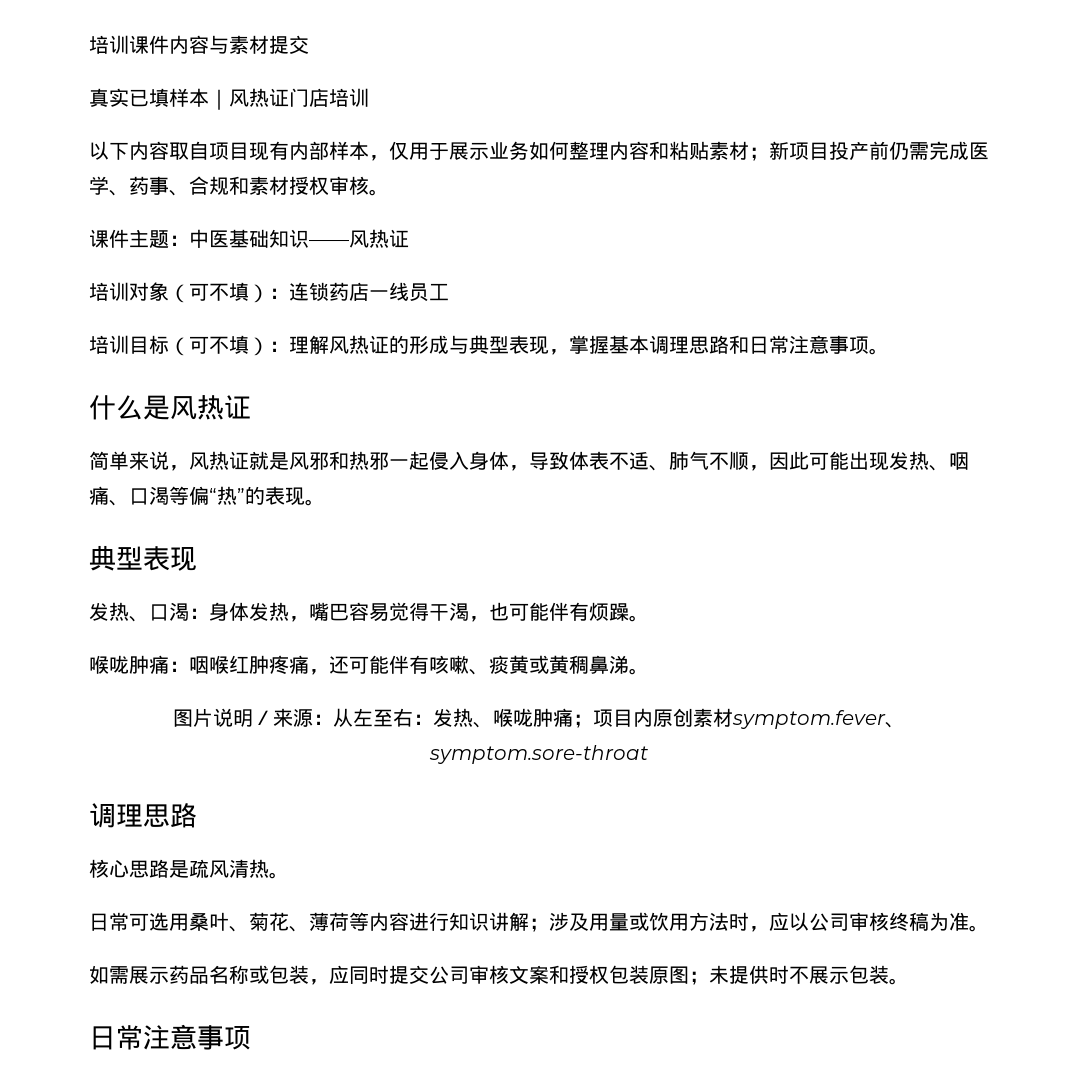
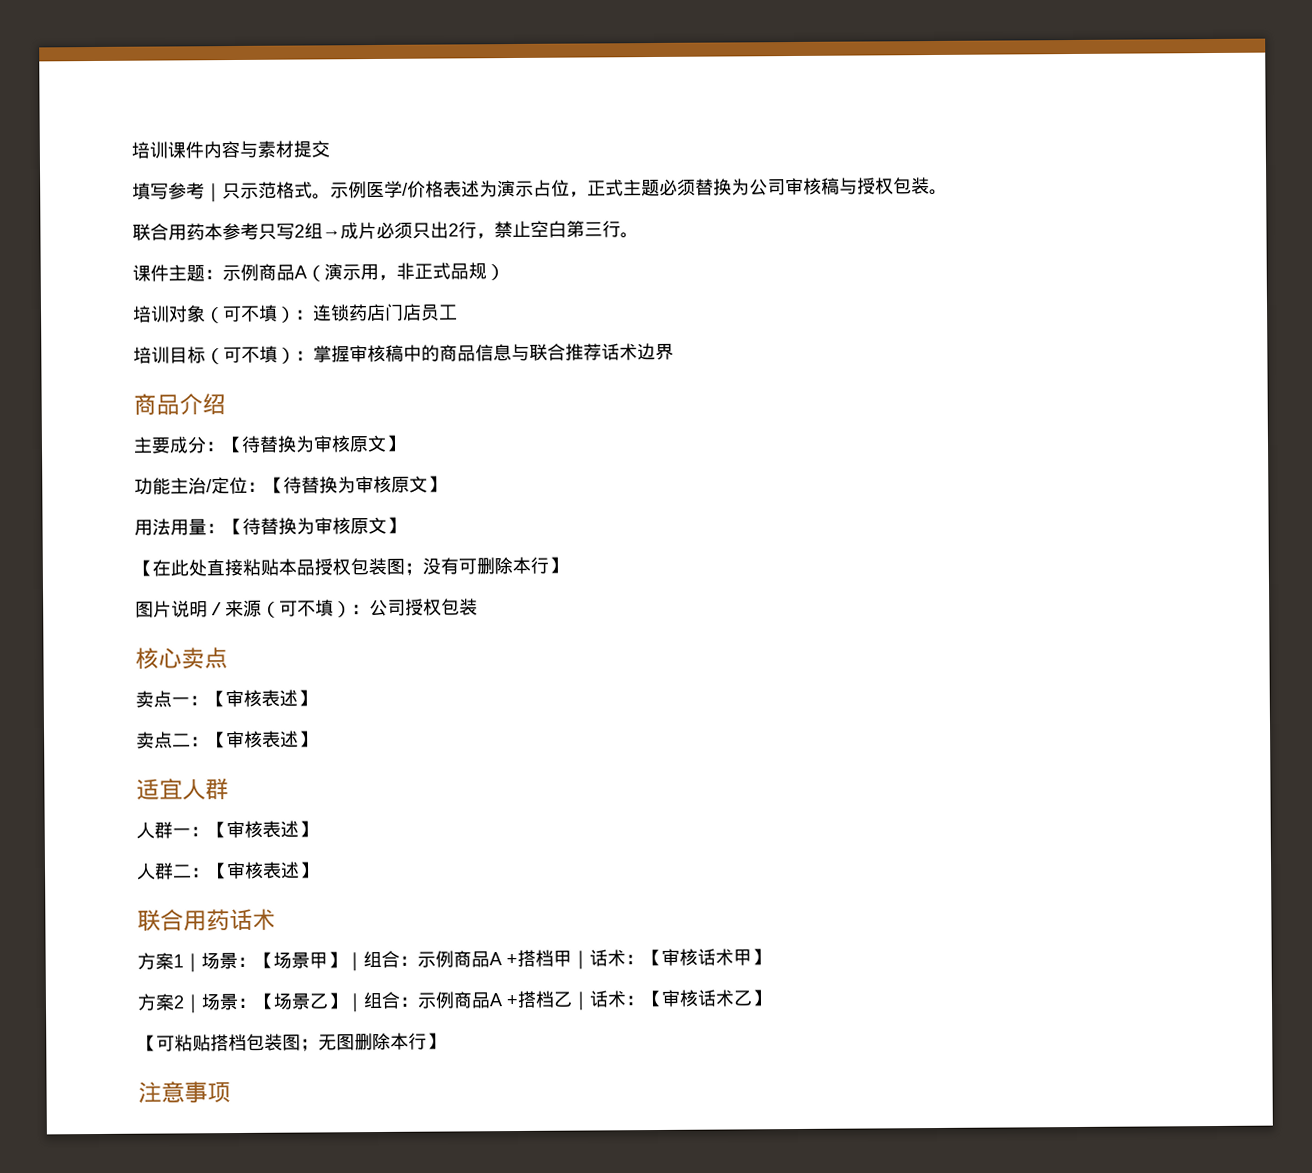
[89,88,369,110] [89,141,989,161] [89,176,389,196] [89,229,409,248] 真实已填样本｜风热证门店培训 // 以下内容取自项目现有内部样本，仅用于展示业务如何整理内容和粘贴素材；新项目投产前仍需完成医学、药事、合规和素材授权审核。 // 课件主题：中医基础知识——风热证 -> [132,177,948,203] [132,220,639,241] [132,262,505,282] 填写参考｜只示范格式。示例医学/价格表述为演示占位，正式主题必须替换为公司审核稿与授权包装。 // 联合用药本参考只写2组→成片必须只出2行，禁止空白第三行。 // 课件主题：示例商品A（演示用，非正式品规）
[369,282,409,301] 一线 -> [384,303,422,321] 门店
[289,335,889,355] [89,395,251,420] [89,451,969,471] [89,486,325,506] [89,545,197,571] [89,602,649,622] [89,655,649,675] [173,708,905,729] [429,745,648,764] [89,803,197,828] [89,859,289,879] [89,912,989,932] [89,965,909,985] [89,1025,143,1050] 理解风热证的形成与典型表现，掌握基本调理思路和日常注意事项。 // 什么是风热证 // 简单来说，风热证就是风邪和热邪一起侵入身体，导致体表不适、肺气不顺，因此可能出现发热、咽痛、口渴等偏“热”的表现。 // 典型表现 // 发热、口渴：身体发热，嘴巴容易觉得干渴，也可能伴有烦躁。 // 喉咙肿痛：咽喉红肿疼痛，还可能伴有咳嗽、痰黄或黄稠鼻涕。 // 图片说明／来源：从左至右：发热、喉咙肿痛；项目内原创素材symptom.fever、symptom.sore-throat // 调理思路 // 核心思路是疏风清热。 // 日常可选用桑叶、菊花、薄荷等内容进行知识讲解；涉及用量或饮用方法时，应以公司审核终稿为准。 // 如需展示药品名称或包装，应同时提交公司审核文案和授权包装原图；未提供时不展示包装。 // 日常 -> [313,342,674,363] [133,393,226,416] [133,434,405,454] [134,475,446,495] [134,516,405,536] [134,556,567,577] [135,598,478,618] [135,647,228,670] [135,689,316,708] [136,730,317,749] [136,778,229,801] [136,820,317,839] [136,861,318,880] [137,908,276,932] [137,948,770,973] [137,989,771,1014] [138,1032,445,1052] 掌握审核稿中的商品信息与联合推荐话术边界 // 商品介绍 // 主要成分：【待替换为审核原文】 // 功能主治/定位：【待替换为审核原文】 // 用法用量：【待替换为审核原文】 // 【在此处直接粘贴本品授权包装图；没有可删除本行】 // 图片说明／来源（可不填）：公司授权包装 // 核心卖点 // 卖点一：【审核表述】 // 卖点二：【审核表述】 // 适宜人群 // 人群一：【审核表述】 // 人群二：【审核表述】 // 联合用药话术 // 方案1｜场景：【场景甲】｜组合：示例商品A +搭档甲｜话术：【审核话术甲】 // 方案2｜场景：【场景乙】｜组合：示例商品A +搭档乙｜话术：【审核话术乙】 // 【可粘贴搭档包装图；无图删除本行】 //

